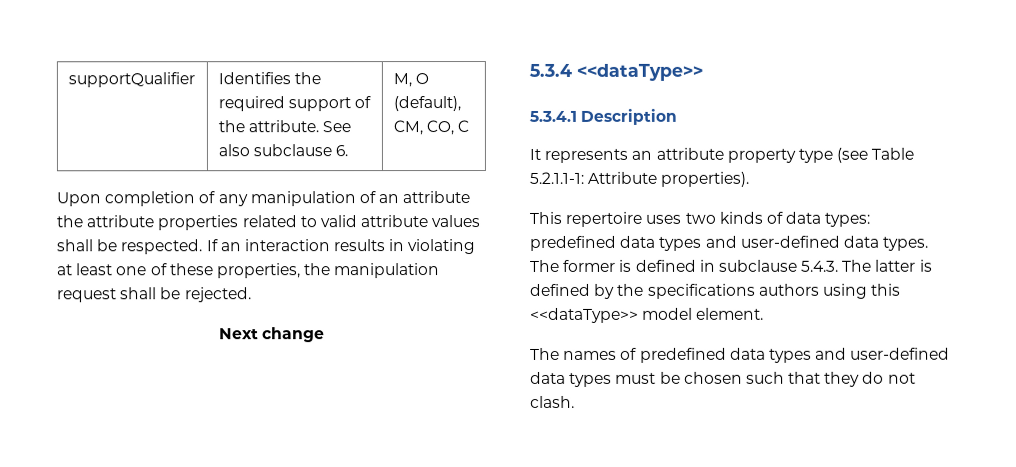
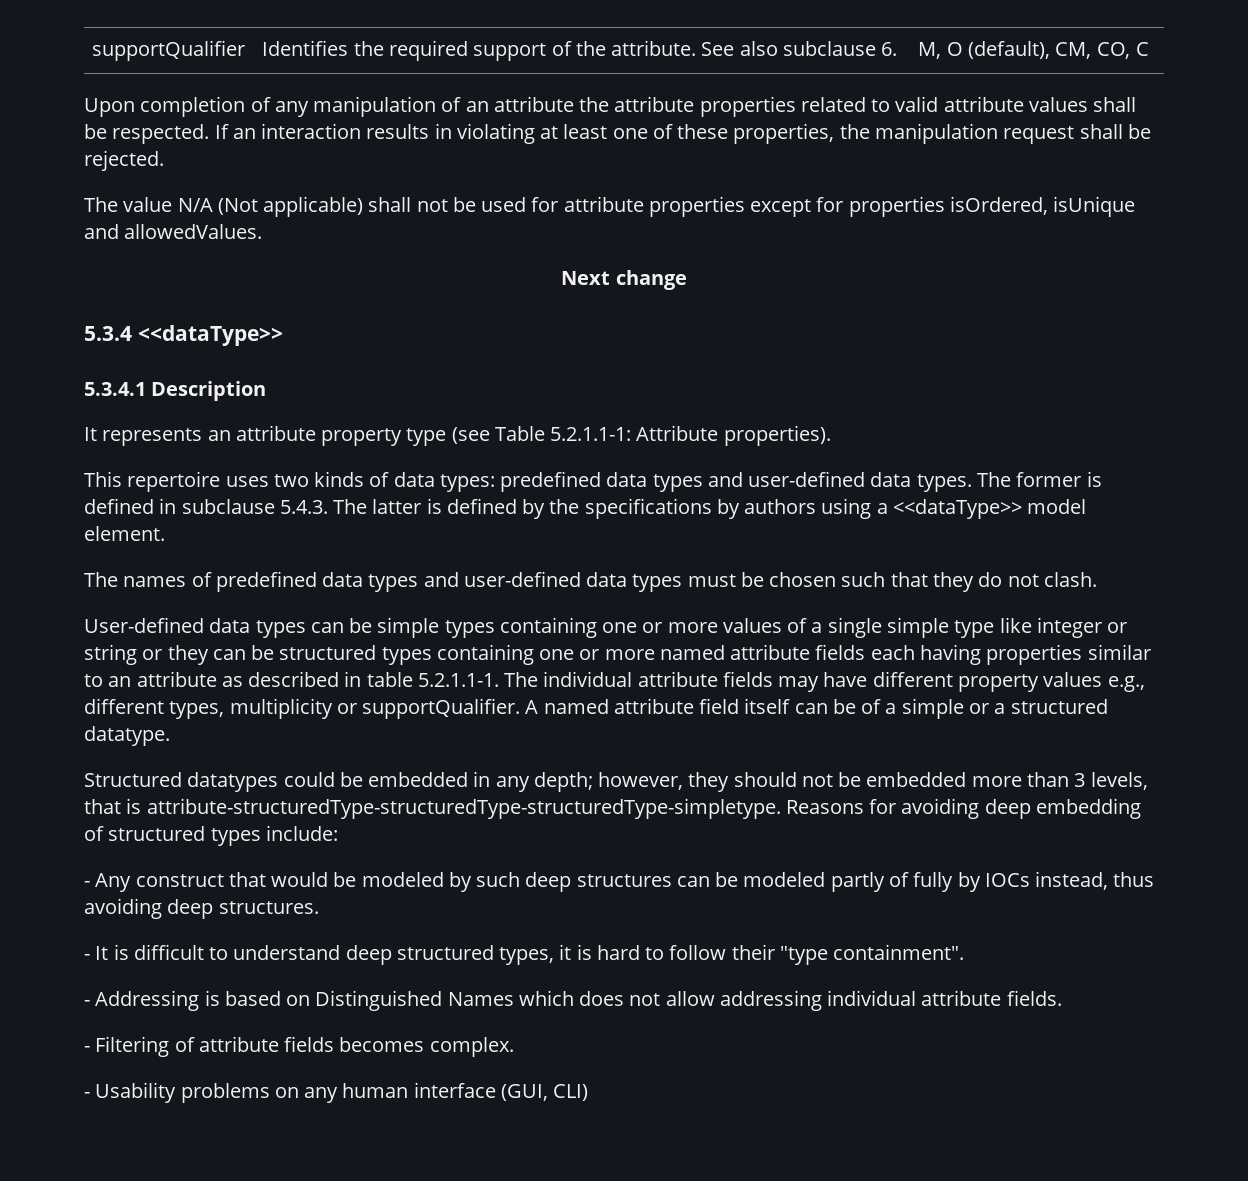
(252, 295) none -> [84,196,1136,217] [84,224,263,239] // The value N/A (Not applicable) shall not be used for attribute properties except for properties isOrdered, isUnique and allowedValues.
(756, 291) none -> [716,499,740,519] by
[871,283,902,296] this -> [876,503,888,514] a
(575, 401) none -> [84,617,1128,638] [84,644,1151,665] [84,671,1145,692] [84,698,1108,719] [84,726,170,746] [84,771,1148,792] [84,798,1141,819] [84,825,338,846] [84,871,1155,892] [84,898,319,919] [84,944,965,965] [84,990,1062,1011] [84,1036,514,1057] [84,1082,589,1103] // User-defined data types can be simple types containing one or more values of a single simple type like integer or string or they can be structured types containing one or more named attribute fields each having properties similar to an attribute as described in table 5.2.1.1-1. The individual attribute fields may have different property values e.g., different types, multiplicity or supportQualifier. A named attribute field itself can be of a simple or a structured datatype. // Structured datatypes could be embedded in any depth; however, they should not be embedded more than 3 levels, that is attribute-structuredType-structuredType-structuredType-simpletype. Reasons for avoiding deep embedding of structured types include: // - Any construct that would be modeled by such deep structures can be modeled partly of fully by IOCs instead, thus avoiding deep structures. // - It is difficult to understand deep structured types, it is hard to follow their "type containment". // - Addressing is based on Distinguished Names which does not allow addressing individual attribute fields. // - Filtering of attribute fields becomes complex. // - Usability problems on any human interface (GUI, CLI)

